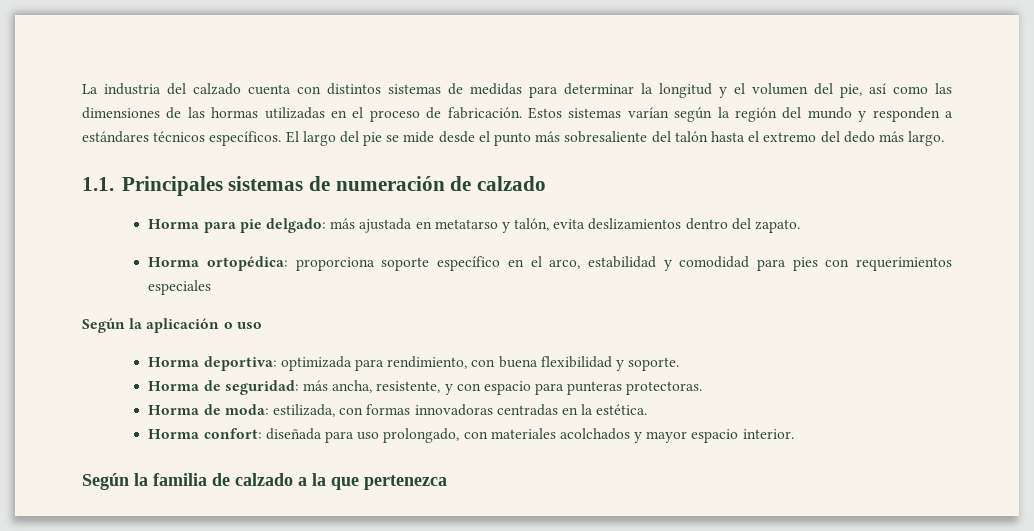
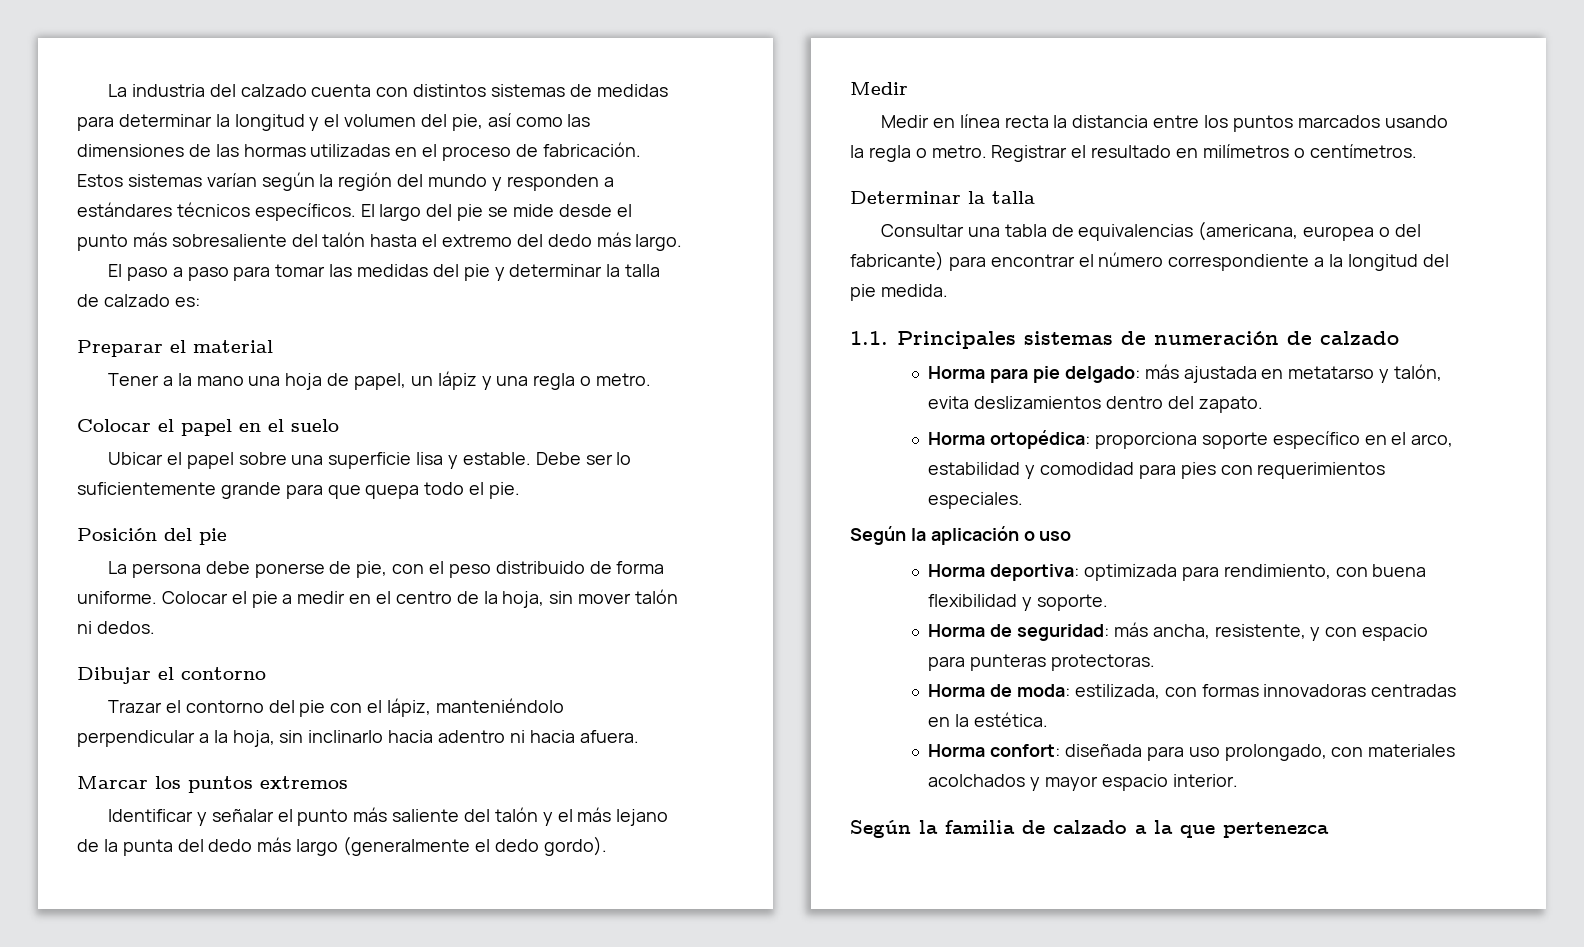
(945, 138) none -> [107,264,661,281] [77,294,200,307] [77,340,273,357] [107,371,651,390] [77,419,339,436] [107,452,632,469] [77,482,521,499] [77,528,227,545] [107,561,665,578] [77,589,679,608] [77,621,155,634] [77,667,266,684] [107,698,564,717] [77,730,639,747] [77,776,348,793] [107,807,669,826] [77,836,607,856] [850,82,908,95] [880,114,1448,132] [850,144,1417,162] [850,191,1035,204] [880,221,1421,241] [850,251,1449,271] [850,284,948,301] // El paso a paso para tomar las medidas del pie y determinar la talla de calzado es: // Preparar el material // Tener a la mano una hoja de papel, un lápiz y una regla o metro. // Colocar el papel en el suelo // Ubicar el papel sobre una superficie lisa y estable. Debe ser lo suficientemente grande para que quepa todo el pie. // Posición del pie // La persona debe ponerse de pie, con el peso distribuido de forma uniforme. Colocar el pie a medir en el centro de la hoja, sin mover talón ni dedos. // Dibujar el contorno // Trazar el contorno del pie con el lápiz, manteniéndolo perpendicular a la hoja, sin inclinarlo hacia adentro ni hacia afuera. // Marcar los puntos extremos // Identificar y señalar el punto más saliente del talón y el más lejano de la punta del dedo más largo (generalmente el dedo gordo). // Medir // Medir en línea recta la distancia entre los puntos marcados usando la regla o metro. Registrar el resultado en milímetros o centímetros. // Determinar la talla // Consultar una tabla de equivalencias (americana, europea o del fabricante) para encontrar el número correspondiente a la longitud del pie medida.
[148,280,212,295] especiales -> [928,492,1024,509] especiales.

